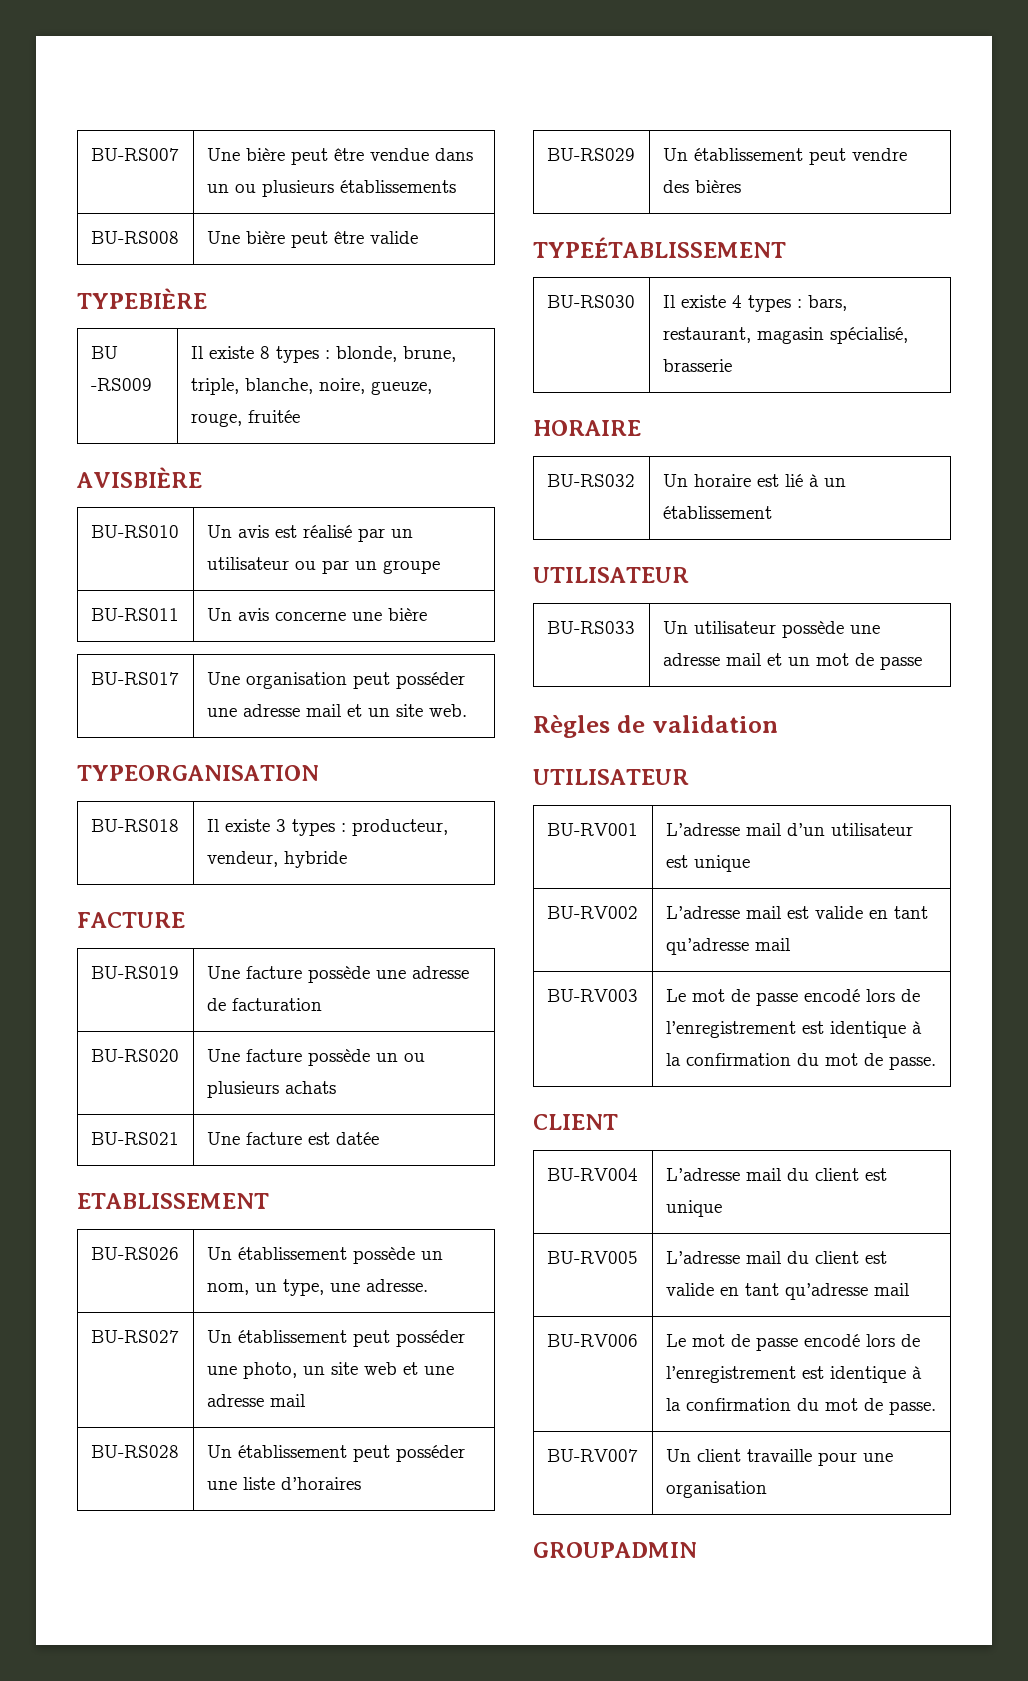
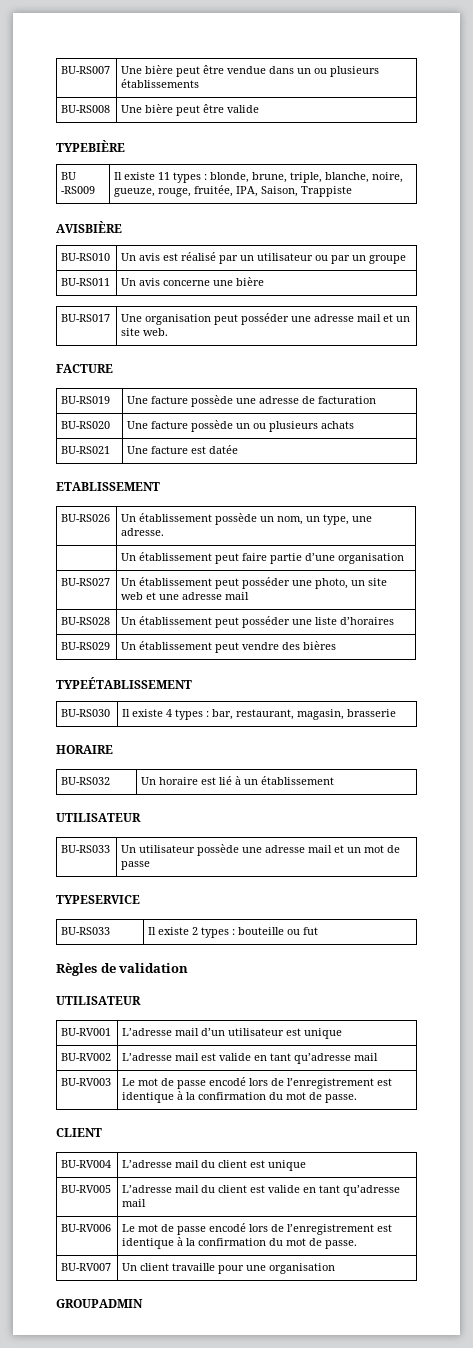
[259,346,270,359] 8 -> [158,172,171,180] 11
[247,410,300,423] fruitée -> [194,185,353,197] fruitée, IPA, Saison, Trappiste
[77,765,319,781] [90,819,179,832] [206,819,448,836] [206,851,347,868] // TYPEORGANISATION // BU-RS018 | Il existe 3 types : producteur, vendeur, hybride -> (169, 332) none
(428, 1285) none -> [121,552,405,564] // | Un établissement peut faire partie d’une organisation
[807,295,847,311] [662,327,908,344] bars, restaurant, magasin spécialisé, -> [212,709,345,720] bar, restaurant, magasin,
(922, 663) none -> [56,895,140,904] [61,927,111,935] [148,927,319,938] // TYPESERVICE // BU-RS033 | Il existe 2 types : bouteille ou fut

